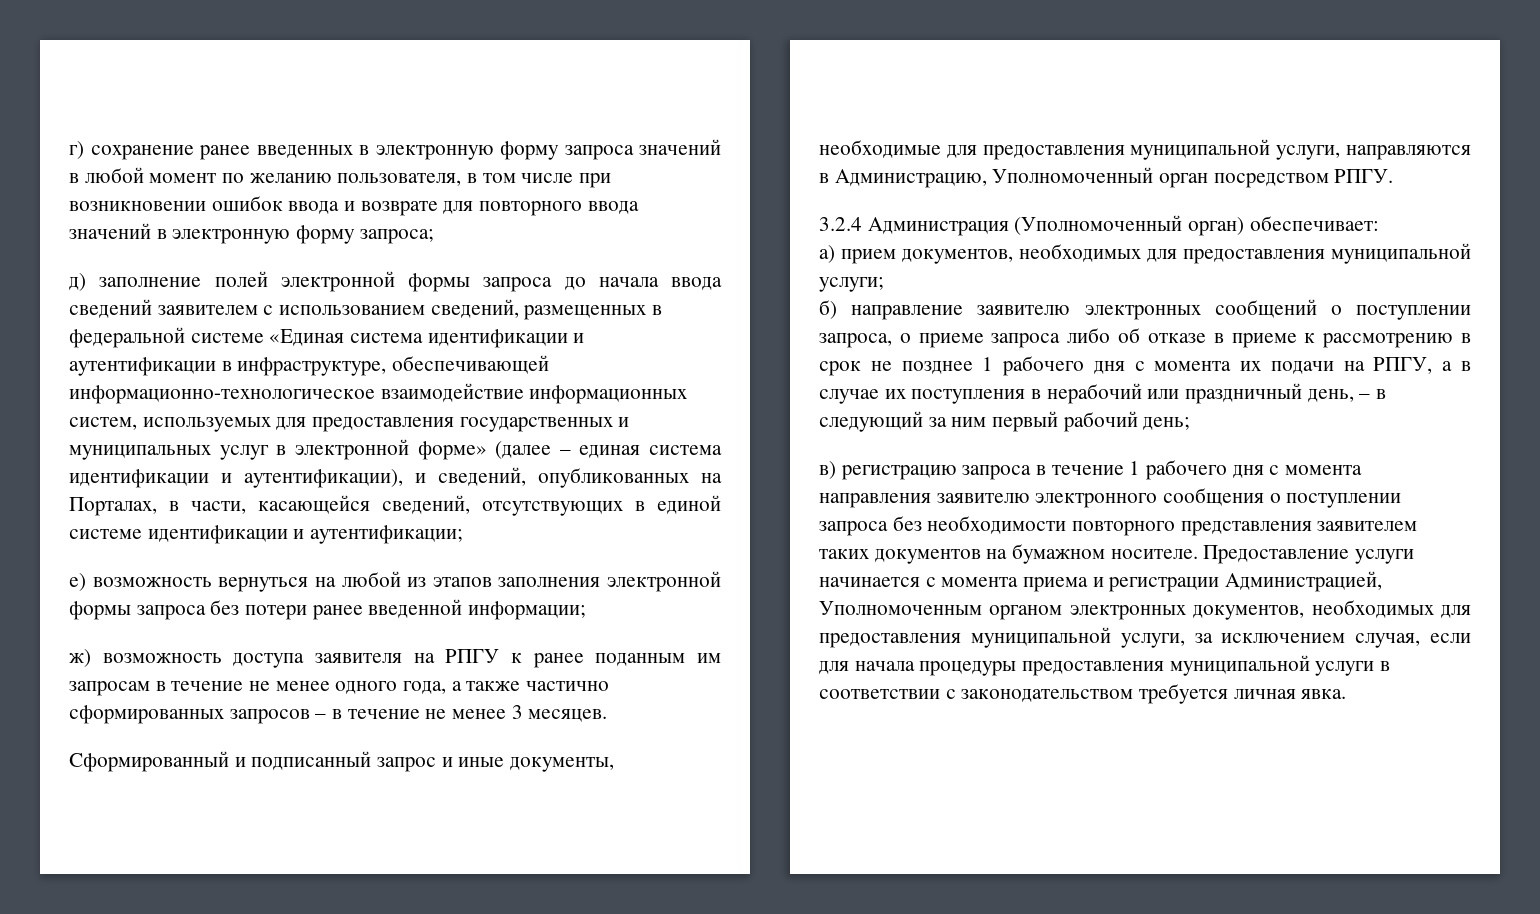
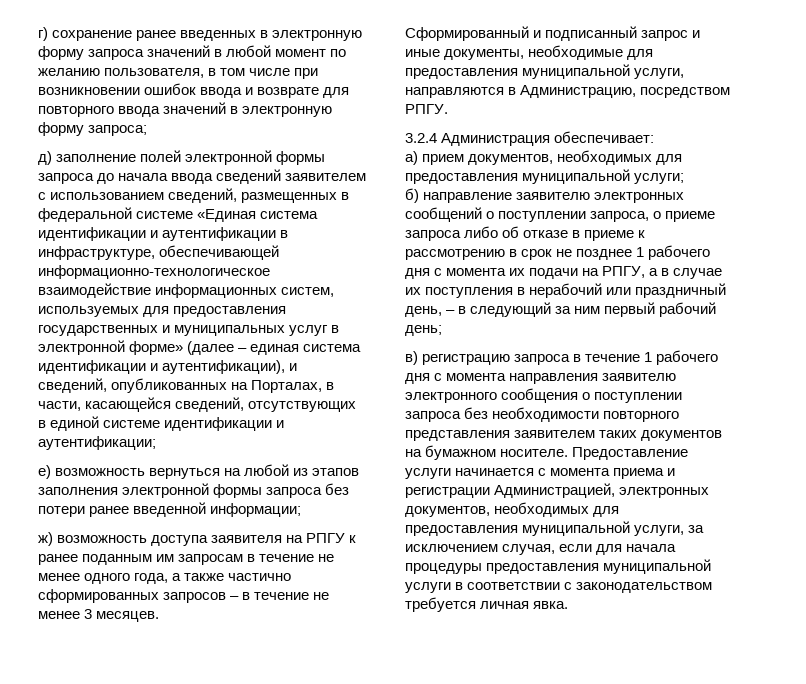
[992,167,1209,188] Уполномоченный орган -> (637, 91) none
[1014,215,1245,236] (Уполномоченный орган) -> (551, 139) none
[819,601,1063,620] Уполномоченным органом -> (616, 490) none

